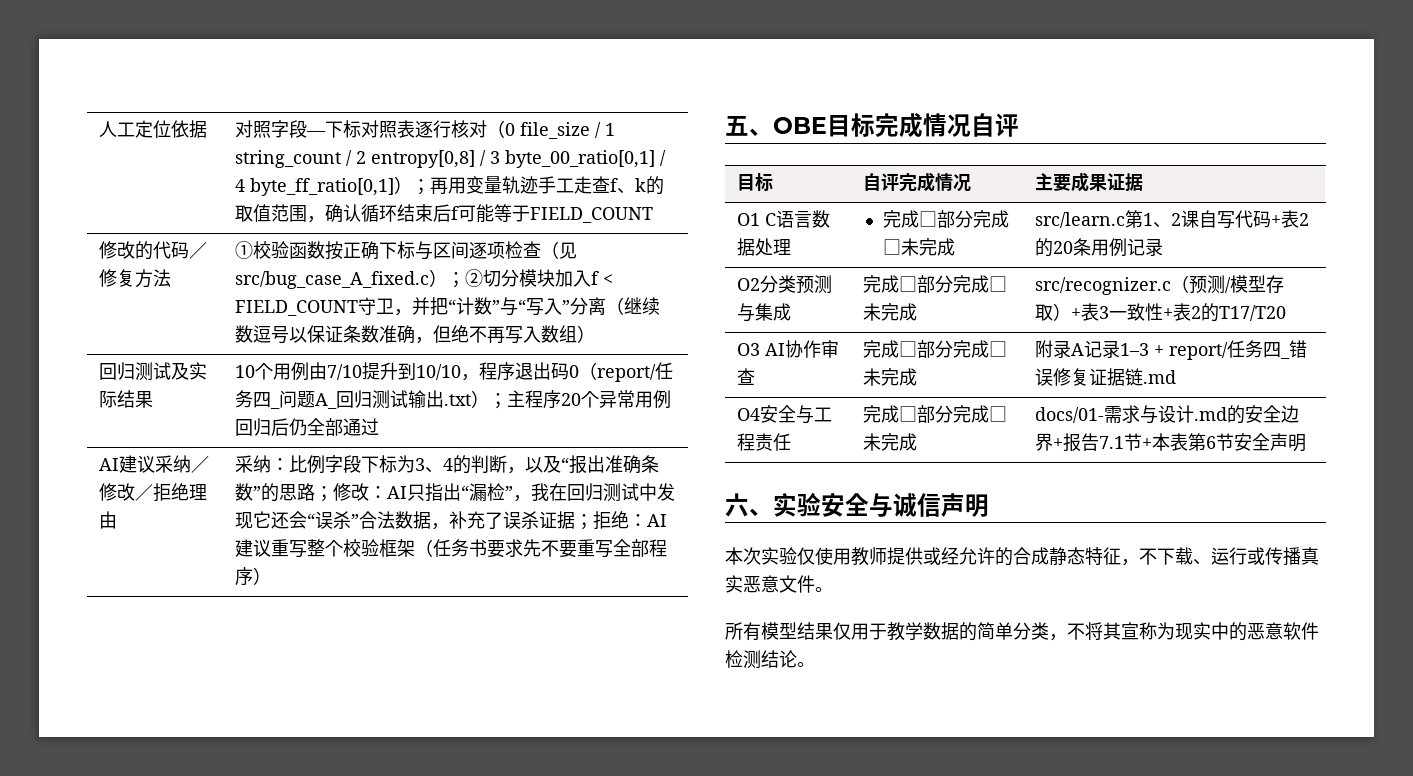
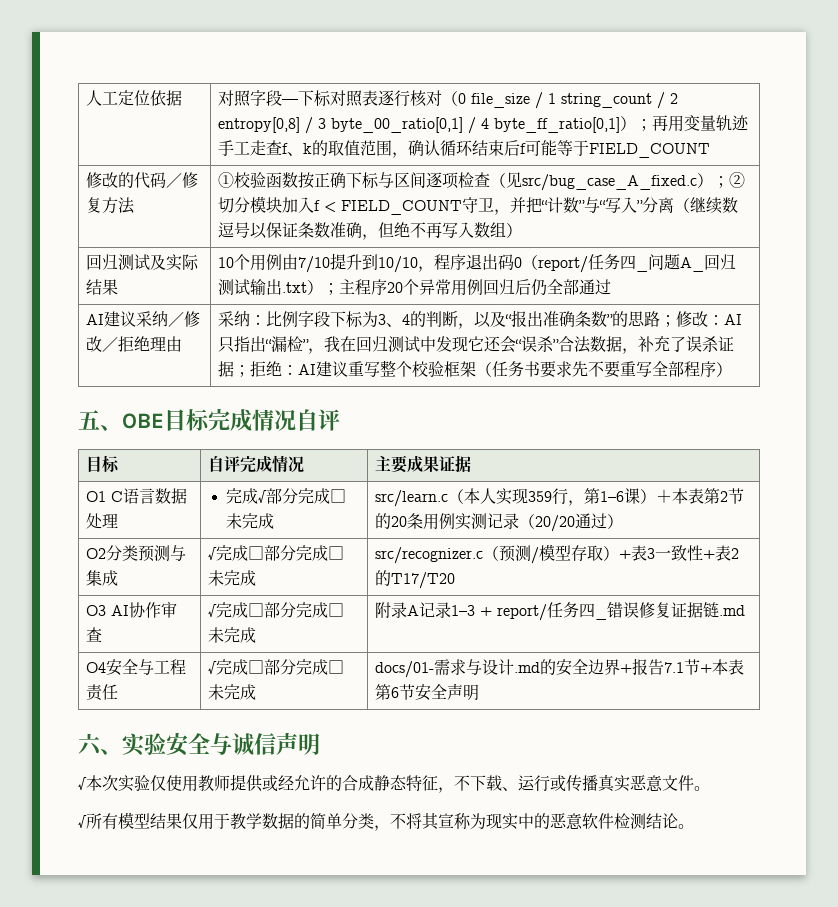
[918,211,937,227] □ -> [257,489,267,504] √
[1124,210,1309,229] 第1、2课自写代码+表2 -> [448,488,745,506] （本人实现359行，第1–6课）＋本表第2节
[1126,238,1163,256] 记录 -> [455,513,624,532] 实测记录（20/20通过）
(791, 312) none -> [208,546,218,561] √
(755, 376) none -> [208,603,218,618] √
(791, 442) none -> [208,660,218,675] √
(989, 505) none -> [78,776,87,791] √
(833, 589) none -> [78,814,87,829] √

